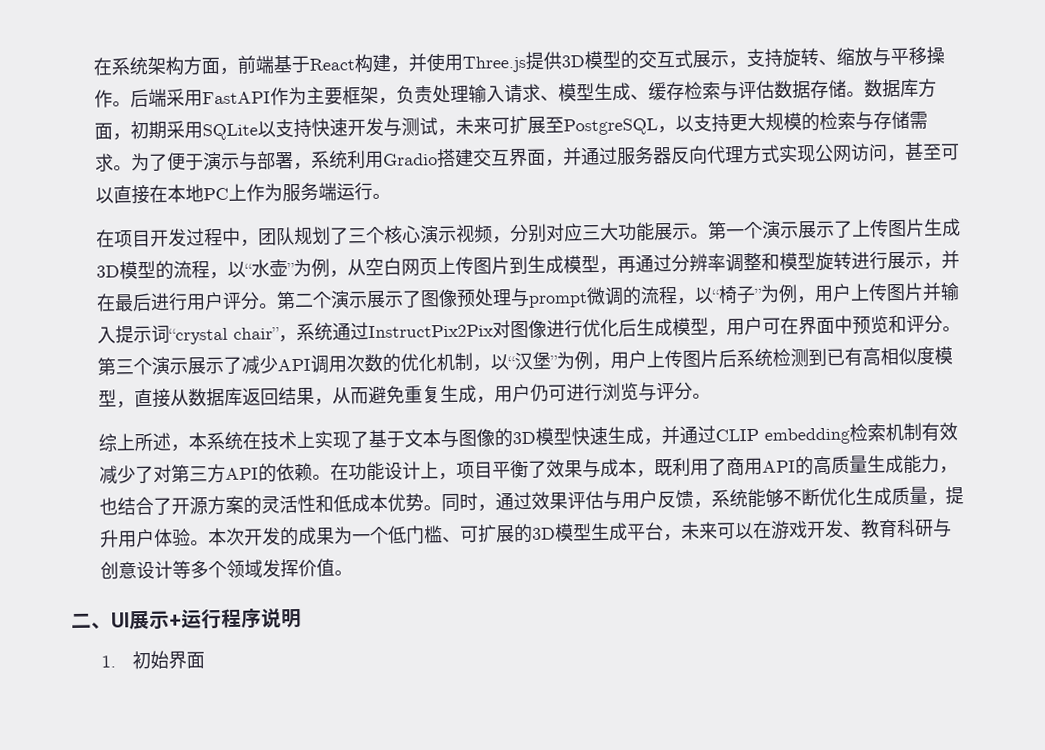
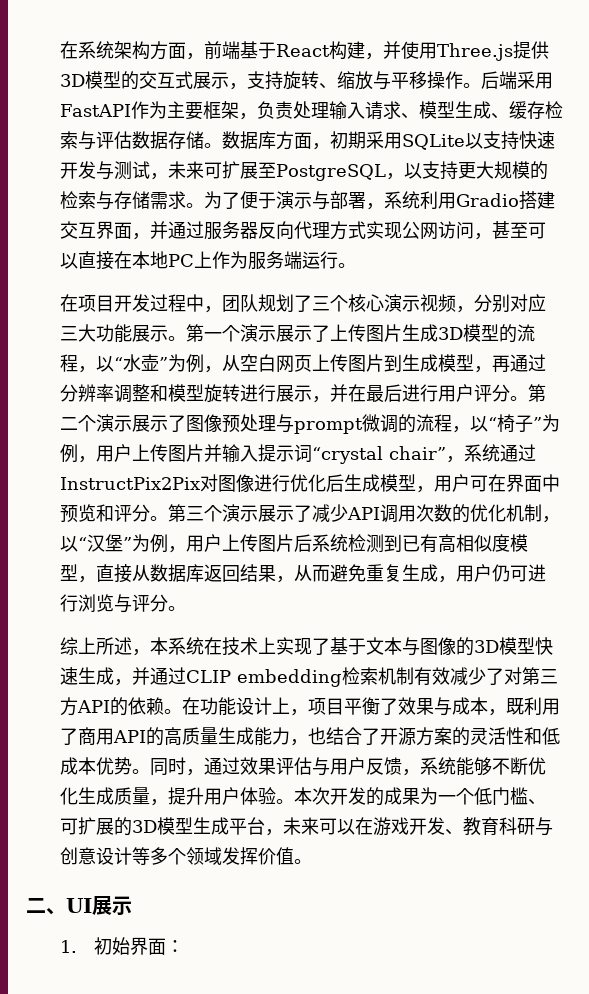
[169,608,302,630] +运行程序说明 -> (132, 905) none
(205, 660) none -> [165,940,184,953] ：

